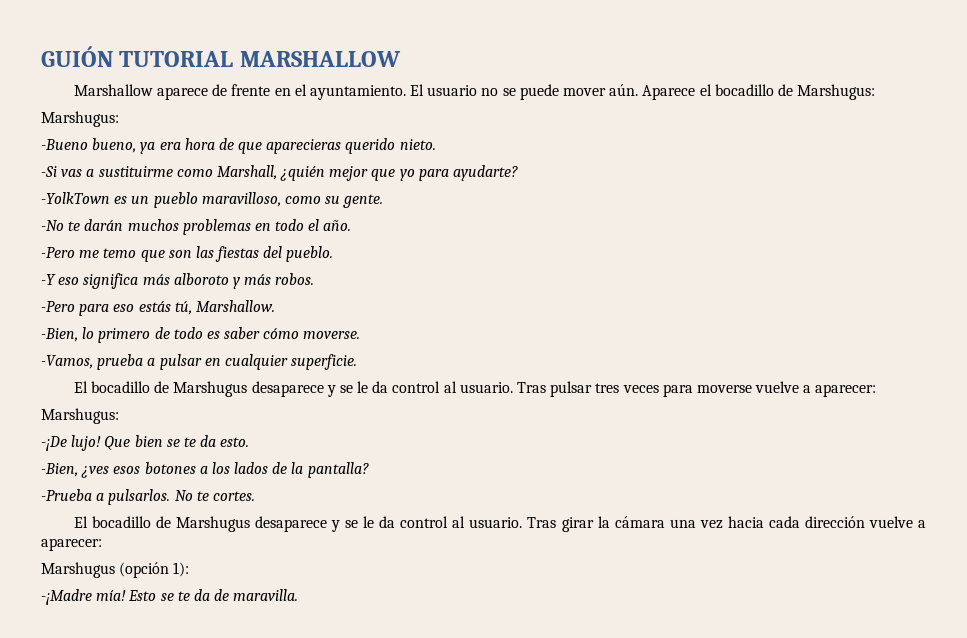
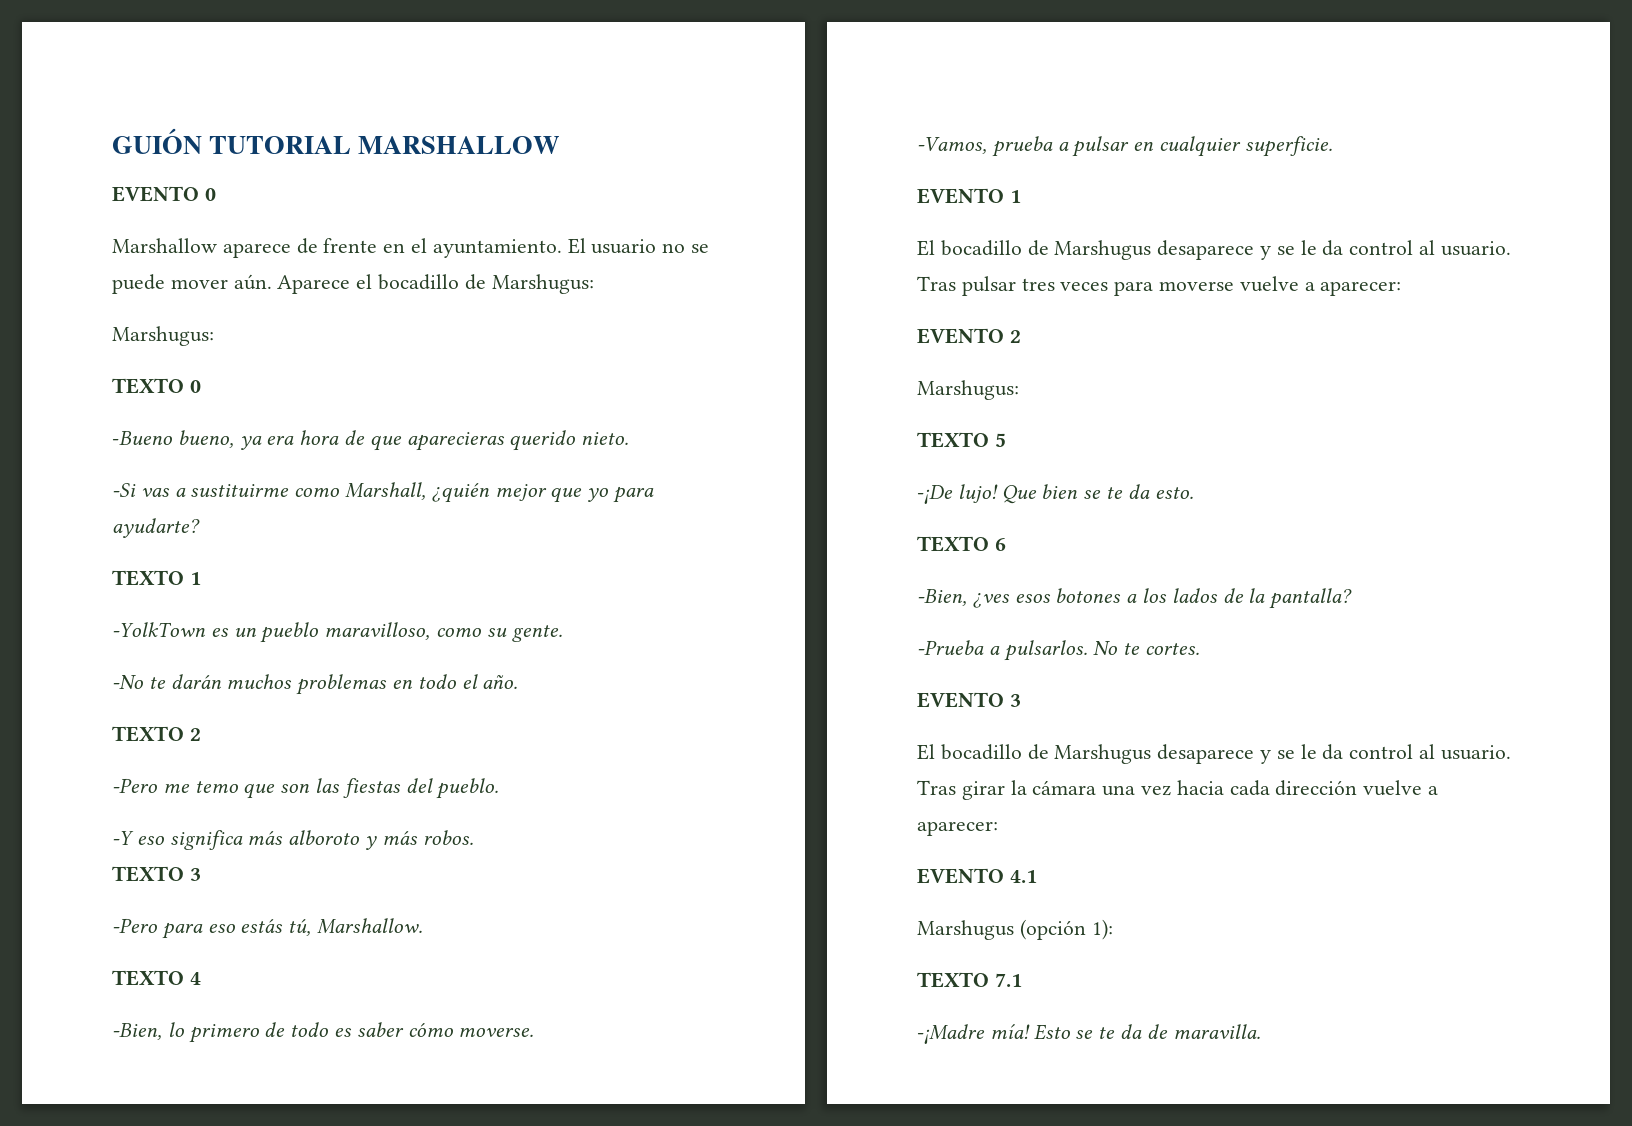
(401, 59) none -> [112,186,216,202] // EVENTO 0
(119, 119) none -> [112,378,201,394] // TEXTO 0
(519, 173) none -> [112,570,201,586] // TEXTO 1
(352, 225) none -> [112,726,201,742] // TEXTO 2
(315, 279) none -> [112,866,201,882] // TEXTO 3
(275, 306) none -> [112,970,201,986] // TEXTO 4
(358, 362) none -> [917,188,1021,204] // EVENTO 1
[41,408,119,424] // Marshugus: -> [917,328,1021,344] [917,380,1019,400] [917,432,1006,448] // EVENTO 2 // Marshugus: // TEXTO 5
(250, 442) none -> [917,536,1006,552] // TEXTO 6
(255, 496) none -> [917,692,1021,708] // EVENTO 3
(102, 544) none -> [917,868,1037,884] // EVENTO 4.1
(190, 569) none -> [917,972,1022,988] // TEXTO 7.1

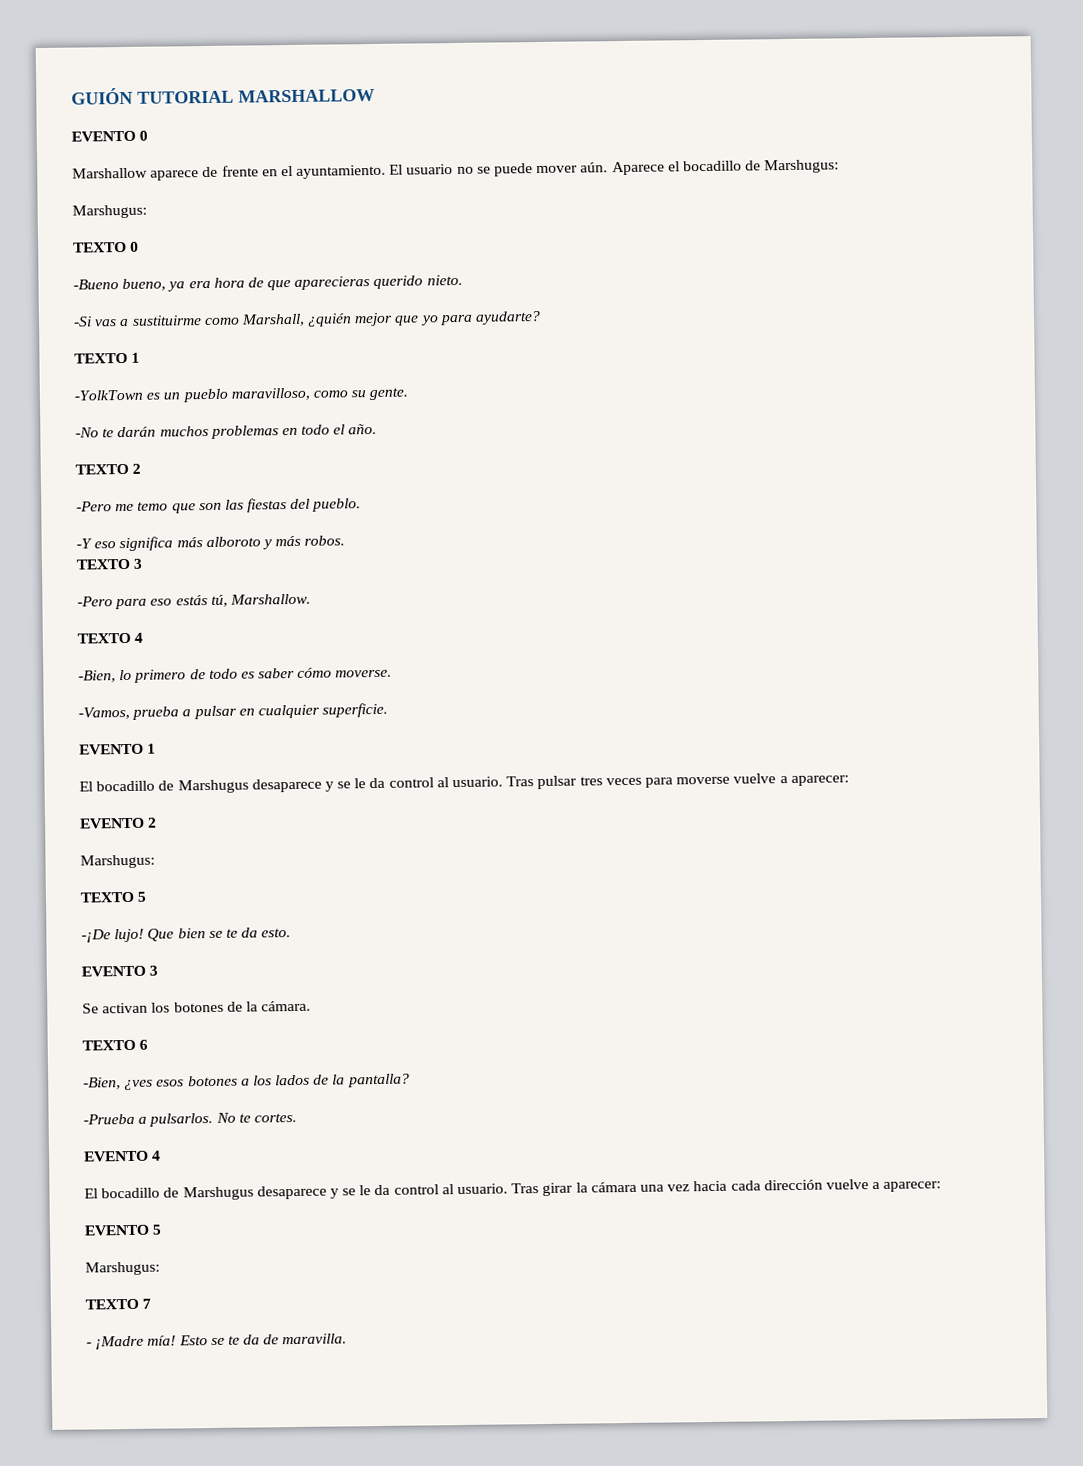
(1194, 493) none -> [81,965,159,977] [82,1000,312,1014] // EVENTO 3 // Se activan los botones de la cámara.
[1009,694,1021,707] 3 -> [152,1150,162,1161] 4
[1009,870,1037,883] [917,919,1113,940] [917,972,1022,988] [917,1024,985,1044] 4.1 // Marshugus (opción 1): // TEXTO 7.1 // -¡Madre -> [152,1224,163,1235] [85,1261,160,1276] [85,1298,152,1310] [86,1335,145,1350] 5 // Marshugus: // TEXTO 7 // - ¡Madre

